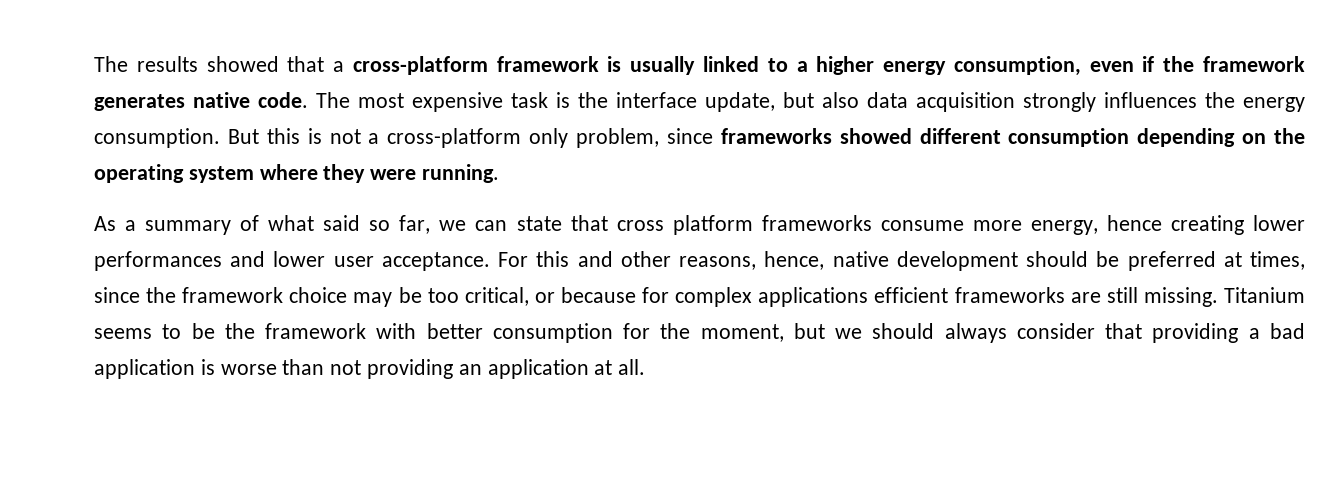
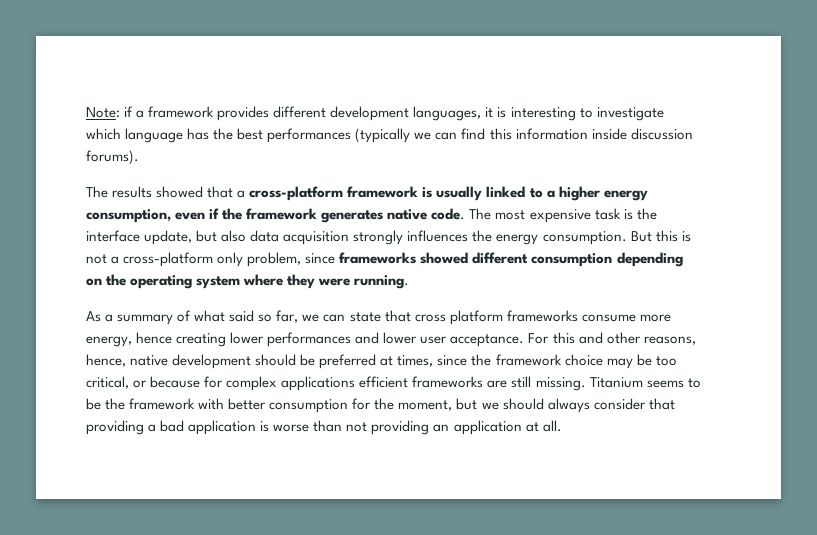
(94, 64) none -> [86,106,664,121] [86,128,693,143] [86,150,139,165] Note: if a framework provides different development languages, it is interesting to investigate which language has the best performances (typically we can find this information inside discussion forums). //

